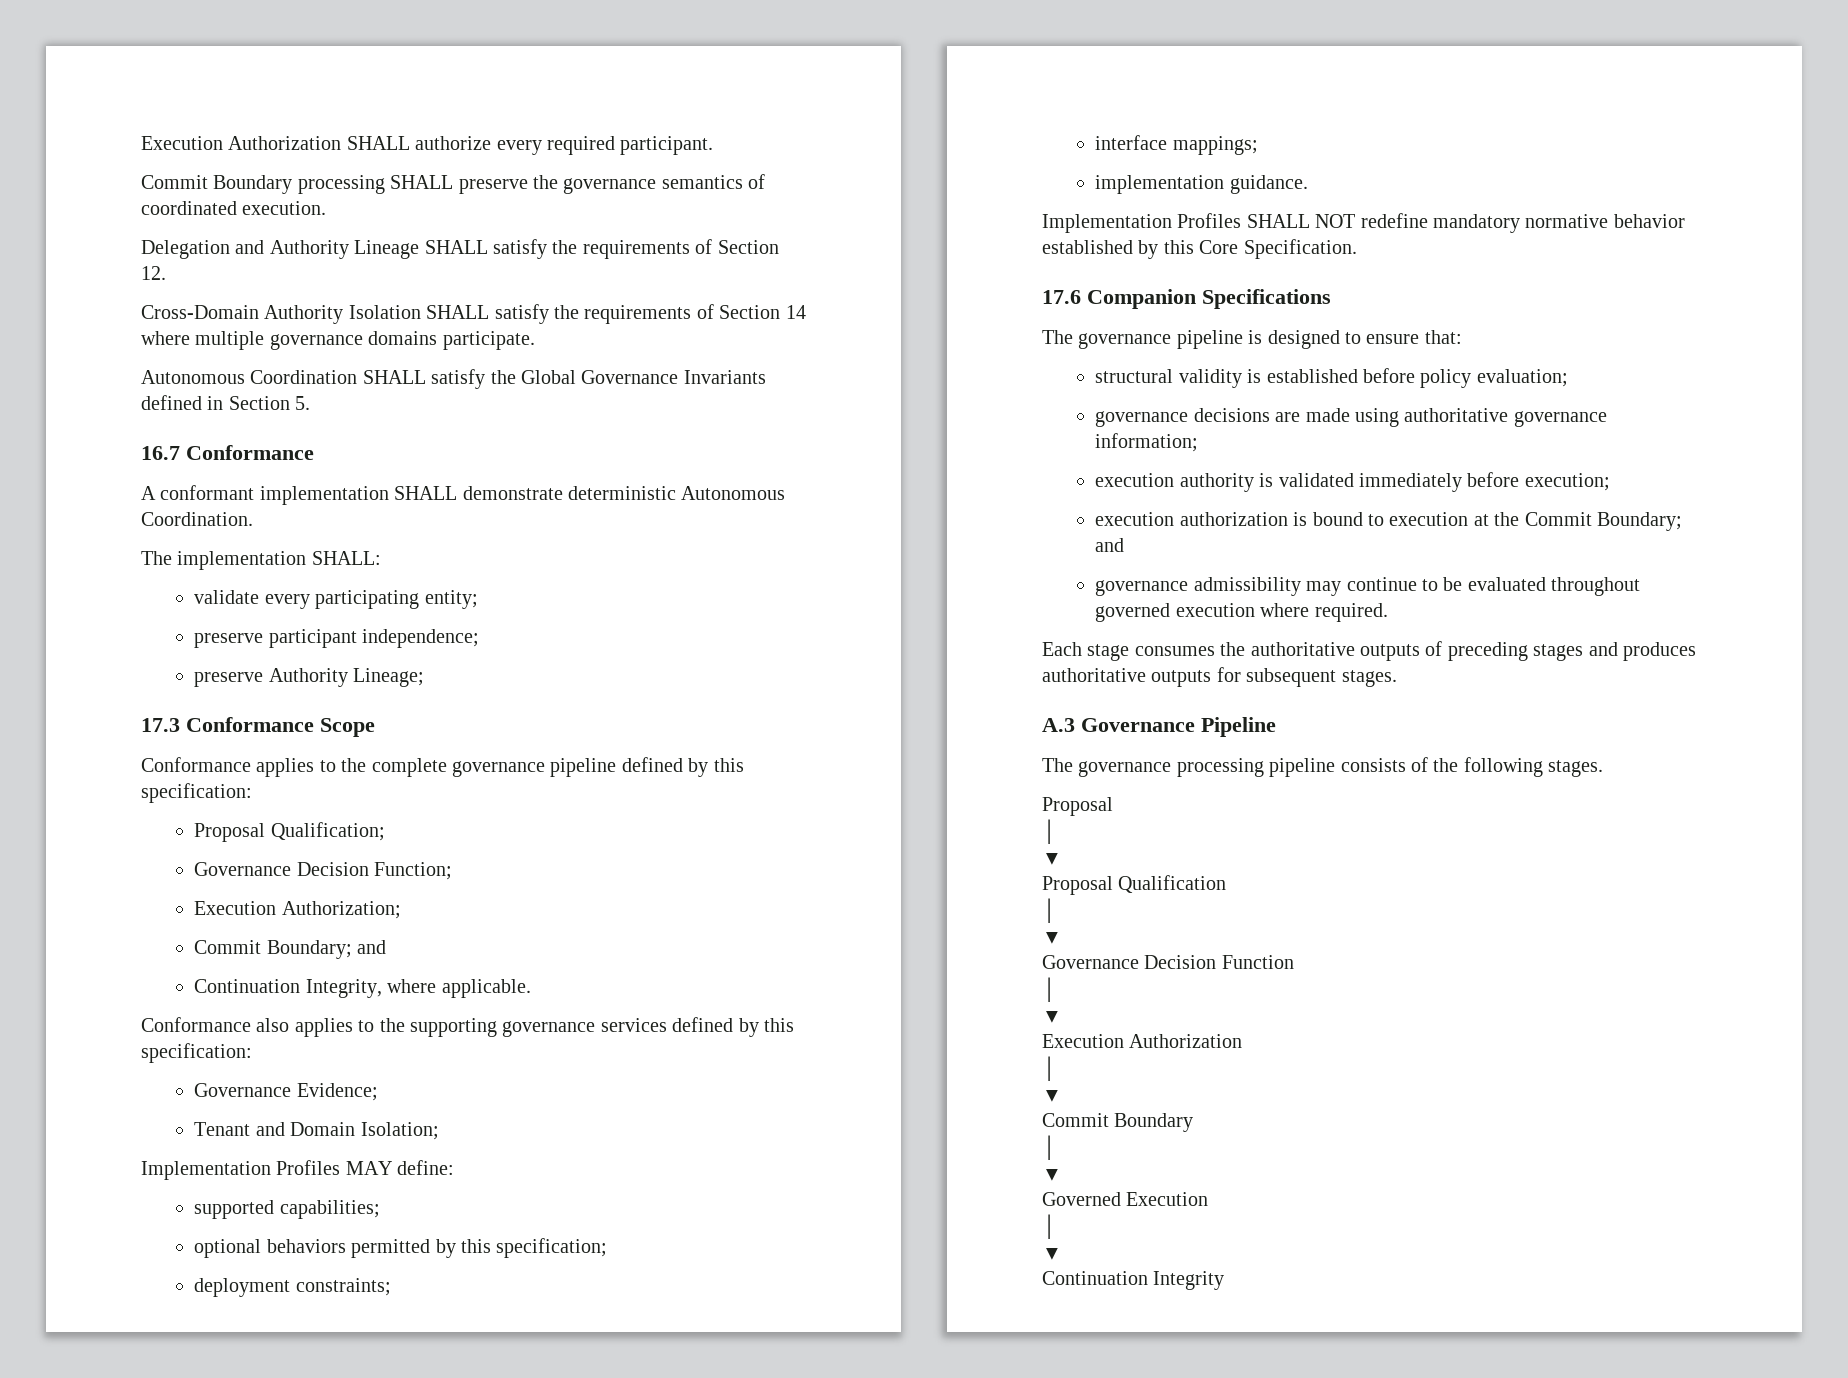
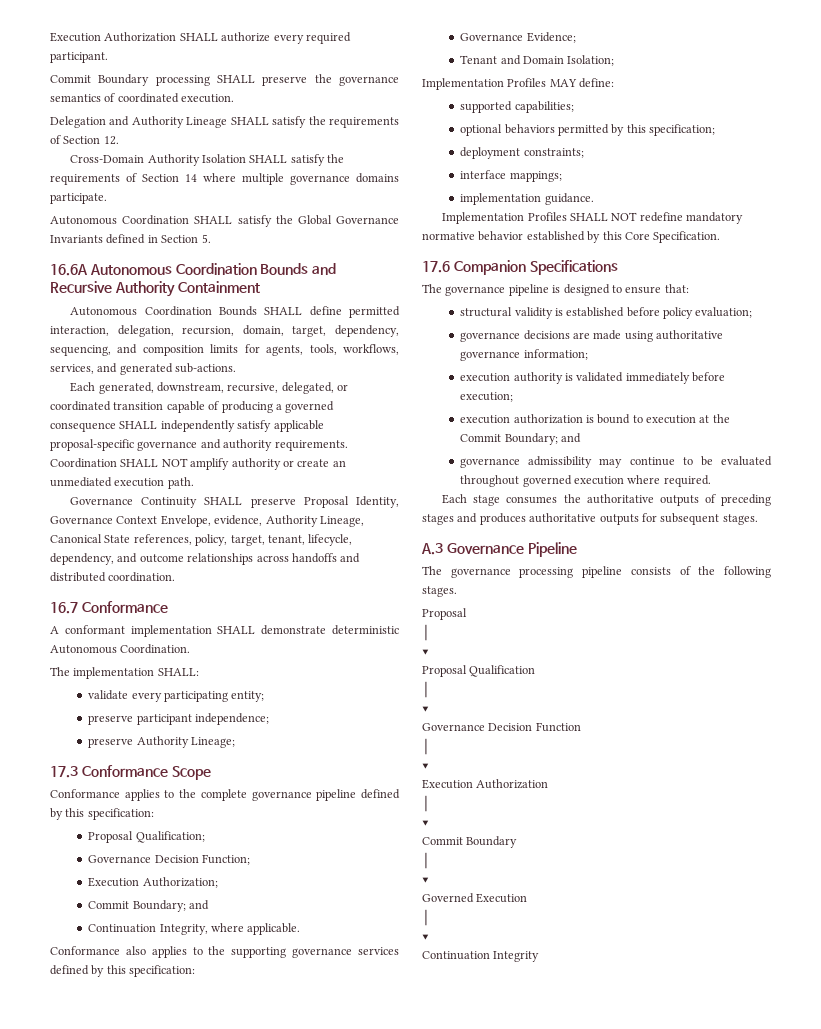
(311, 403) none -> [50,263,337,276] [50,281,260,297] [70,306,400,318] [50,325,399,337] [50,344,399,356] [50,363,237,375] [70,382,349,394] [50,401,335,413] [50,420,324,432] [50,439,348,451] [50,458,346,470] [50,477,194,489] [70,496,399,508] [50,515,364,527] [50,534,353,546] [50,553,361,565] [50,572,176,582] // 16.6A Autonomous Coordination Bounds and Recursive Authority Containment // Autonomous Coordination Bounds SHALL define permitted interaction, delegation, recursion, domain, target, dependency, sequencing, and composition limits for agents, tools, workflows, services, and generated sub-actions. // Each generated, downstream, recursive, delegated, or coordinated transition capable of producing a governed consequence SHALL independently satisfy applicable proposal-specific governance and authority requirements. Coordination SHALL NOT amplify authority or create an unmediated execution path. // Governance Continuity SHALL preserve Proposal Identity, Governance Context Envelope, evidence, Authority Lineage, Canonical State references, policy, target, tenant, lifecycle, dependency, and outcome relationships across handoffs and distributed coordination.

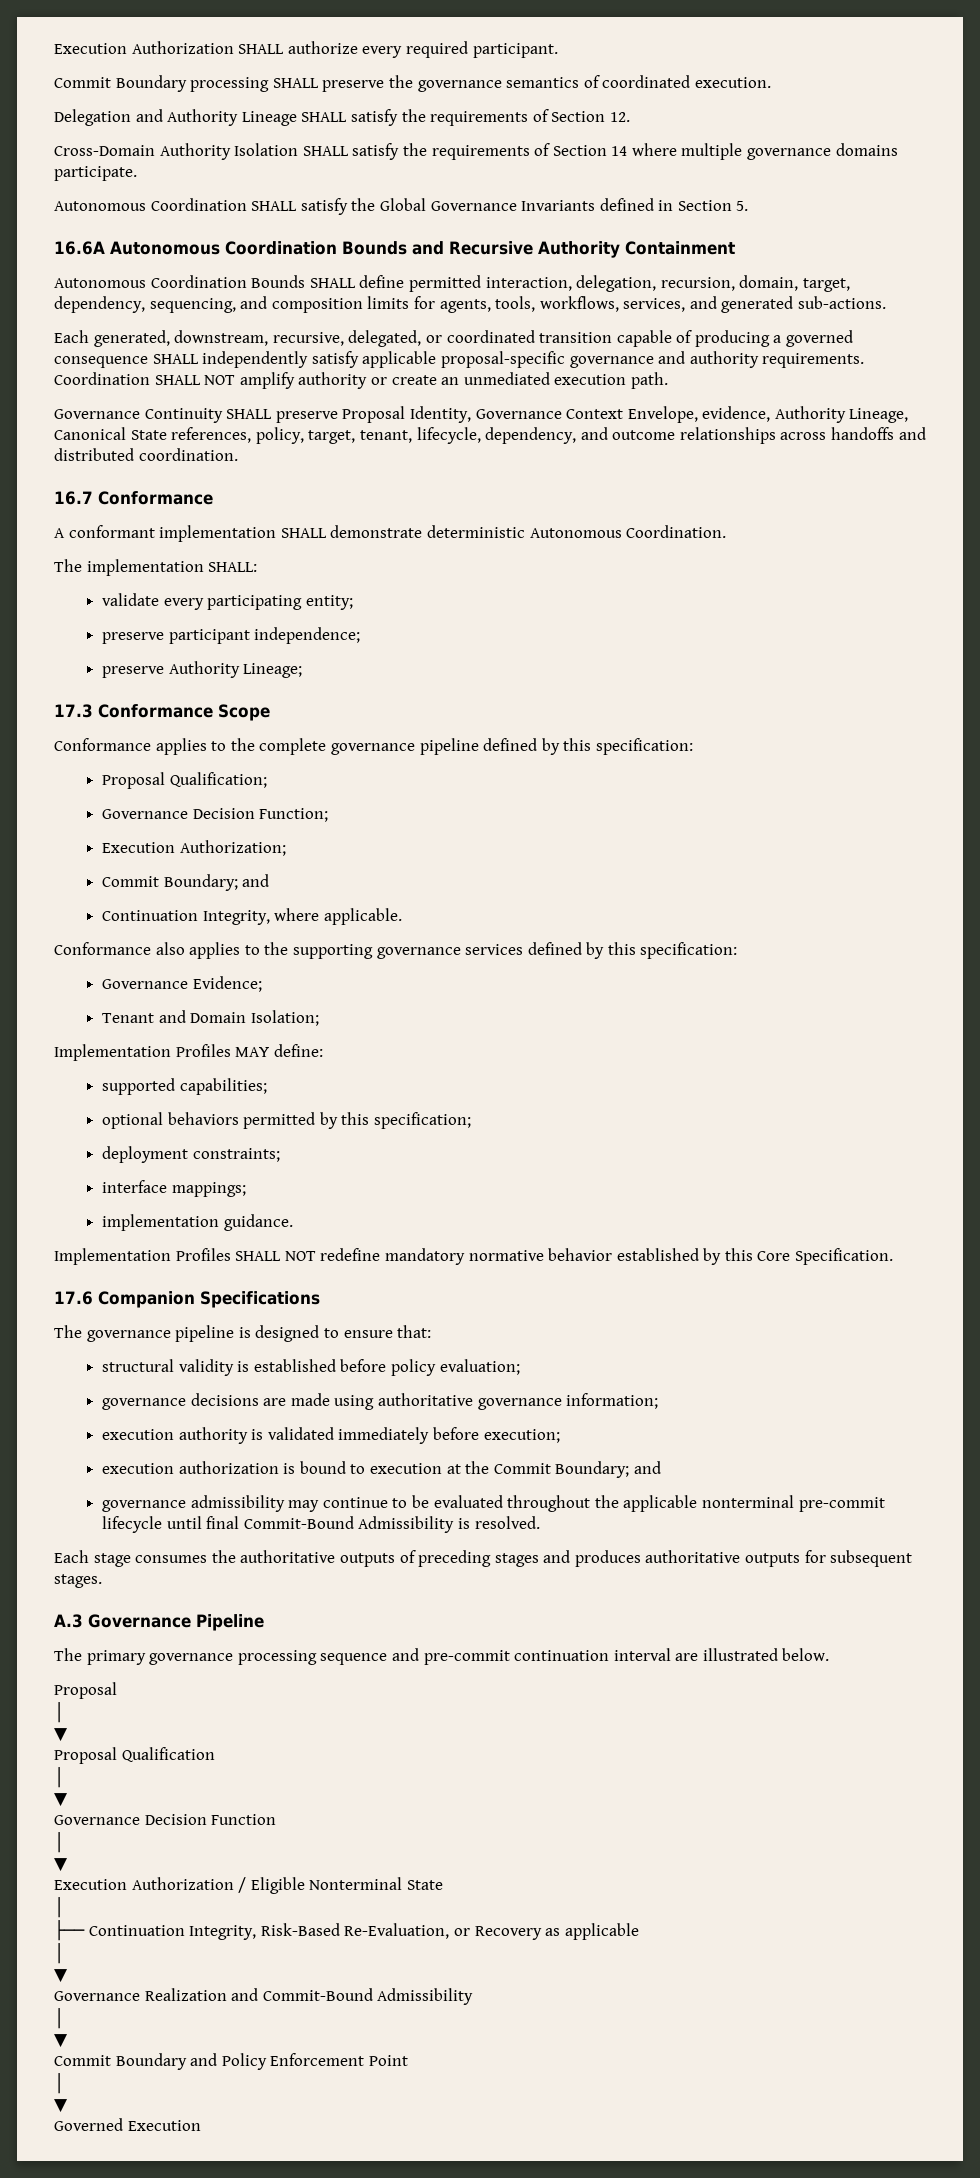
[522,475,711,487] governed execution where required. -> [594,1495,885,1512] [102,1516,540,1533] the applicable nonterminal pre-commit lifecycle until final Commit-Bound Admissibility is resolved.
(442, 570) none -> [86,1650,146,1665] primary
[582,566,771,578] [422,586,457,597] pipeline consists of the following stages. -> [320,1648,830,1665] sequence and pre-commit continuation interval are illustrated below.
(549, 784) none -> [238,1877,443,1894] [54,1897,64,1918] [54,1920,639,1941] [54,1943,64,1964] [54,1969,68,1983] [54,1988,474,2005] / Eligible Nonterminal State // │ // ├── Continuation Integrity, Risk-Based Re-Evaluation, or Recovery as applicable // │ // ▼ // Governance Realization and Commit-Bound Admissibility
(518, 842) none -> [190,2053,408,2070] and Policy Enforcement Point
[422,909,430,926] [422,934,429,940] [422,951,540,962] // │ // ▼ // Continuation Integrity -> (201, 2125) none

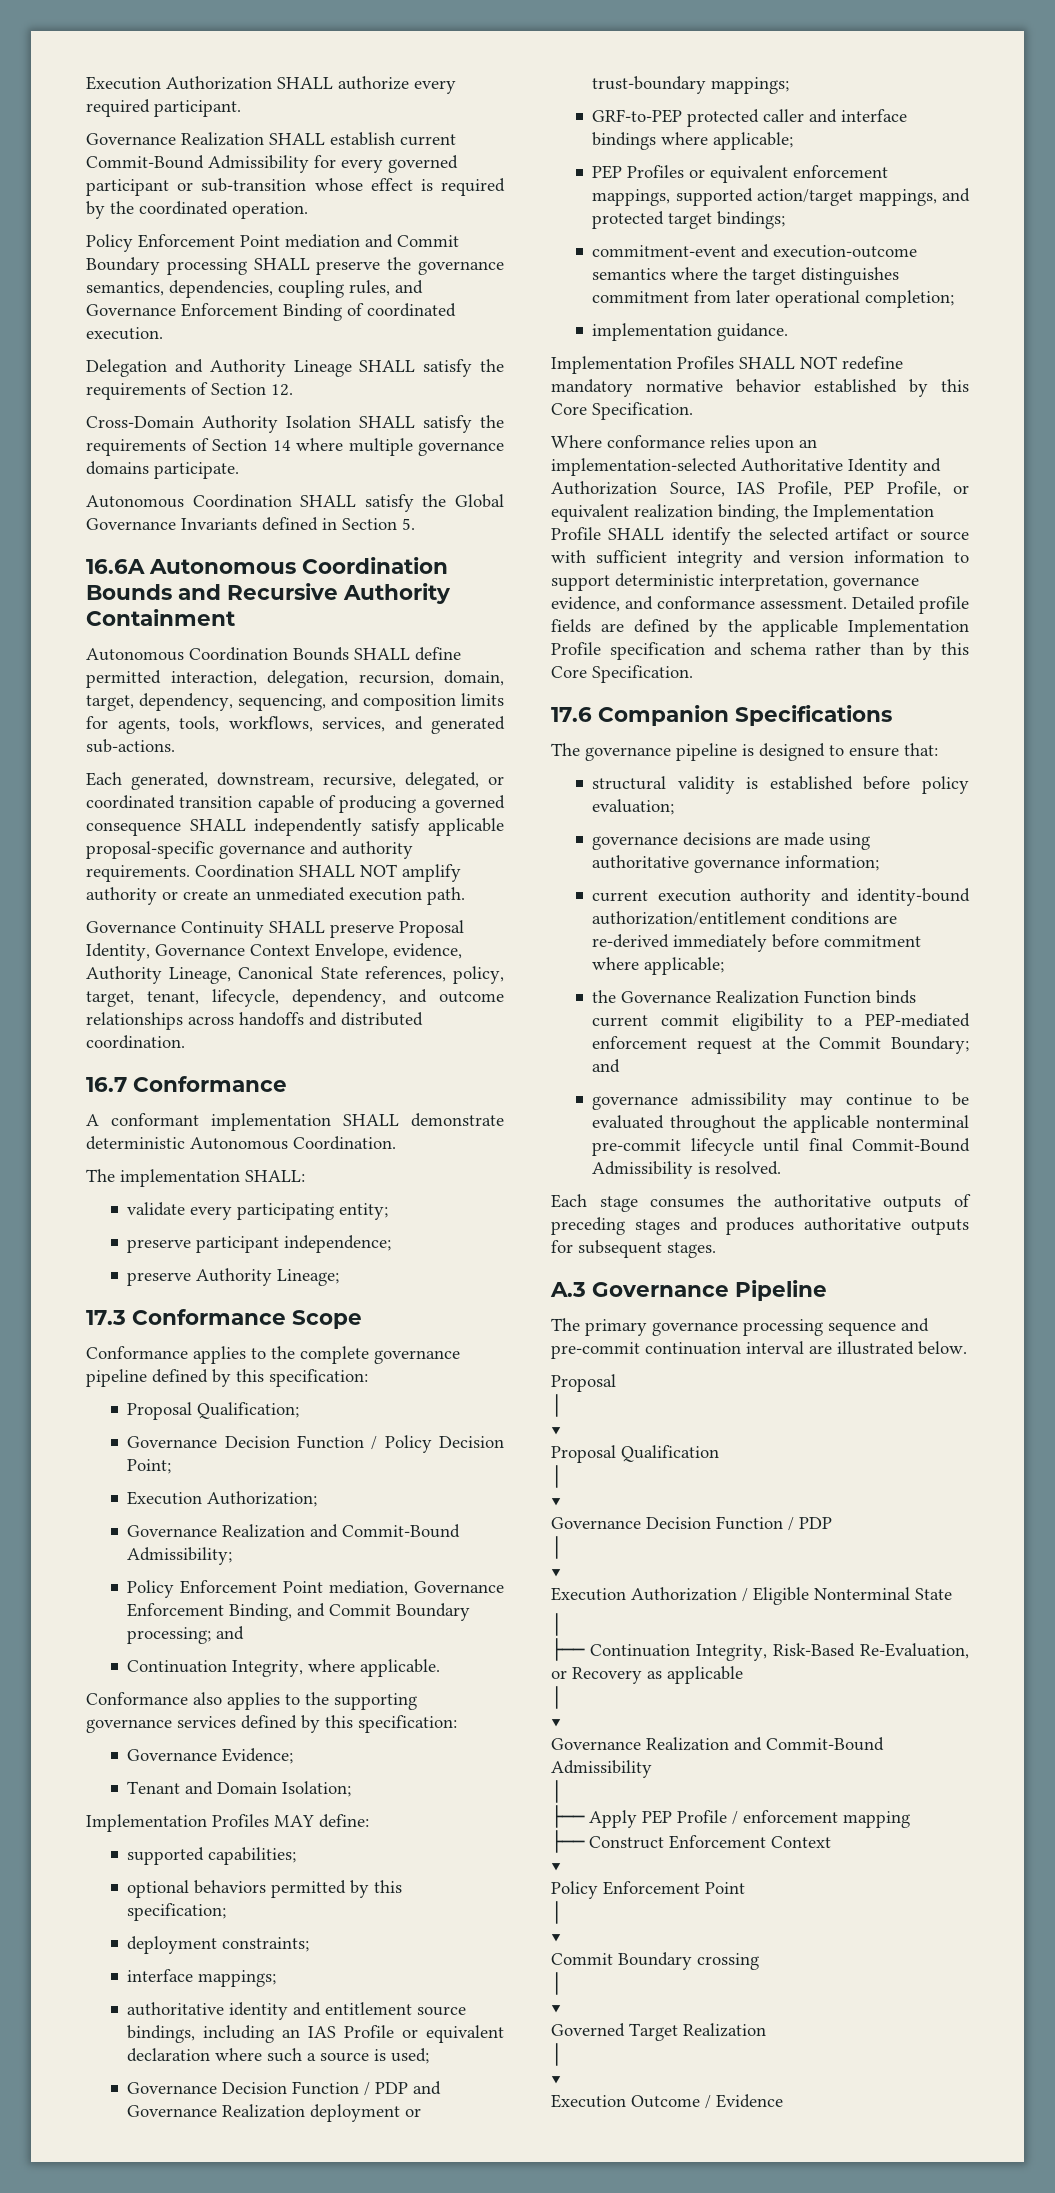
(558, 50) none -> [86,132,456,146] [86,155,458,173] [86,178,506,196] [86,201,308,219] [86,234,393,252] Governance Realization SHALL establish current Commit-Bound Admissibility for every governed participant or sub-transition whose effect is required by the coordinated operation. // Policy Enforcement Point mediation and
[506,77,580,88] semantics -> [86,280,423,298] [86,303,342,321] semantics, dependencies, coupling rules, and Governance Enforcement Binding
[259,808,329,822] [102,840,286,856] [102,874,238,891] Function; // Execution Authorization; // Commit Boundary; -> [297,1435,505,1453] [127,1459,172,1474] [127,1491,318,1507] [127,1524,461,1538] [127,1547,233,1565] [127,1580,504,1598] [127,1603,471,1621] [127,1627,212,1644] Function / Policy Decision Point; // Execution Authorization; // Governance Realization and Commit-Bound Admissibility; // Policy Enforcement Point mediation, Governance Enforcement Binding, and Commit Boundary processing;
(246, 1189) none -> [127,2002,467,2020] [127,2025,504,2043] [127,2048,430,2064] [127,2081,442,2096] [127,2104,422,2122] [592,76,790,94] [592,109,908,127] [592,132,794,150] [592,165,889,183] [592,188,970,206] [592,211,786,229] [592,244,918,258] [592,267,900,285] [592,290,955,308] // authoritative identity and entitlement source bindings, including an IAS Profile or equivalent declaration where such a source is used; // Governance Decision Function / PDP and Governance Realization deployment or trust-boundary mappings; // GRF-to-PEP protected caller and interface bindings where applicable; // PEP Profiles or equivalent enforcement mappings, supported action/target mappings, and protected target bindings; // commitment-event and execution-outcome semantics where the target distinguishes commitment from later operational completion;
(894, 1256) none -> [551,435,817,453] [551,458,941,476] [551,481,969,497] [551,504,934,522] [551,527,969,545] [551,550,969,568] [551,573,919,591] [551,596,969,614] [551,619,969,637] [551,642,969,660] [551,665,693,683] // Where conformance relies upon an implementation-selected Authoritative Identity and Authorization Source, IAS Profile, PEP Profile, or equivalent realization binding, the Implementation Profile SHALL identify the selected artifact or source with sufficient integrity and version information to support deterministic interpretation, governance evidence, and conformance assessment. Detailed profile fields are defined by the applicable Implementation Profile specification and schema rather than by this Core Specification.
(659, 1401) none -> [592,890,649,902] current
[251,1427,560,1444] [102,1461,442,1474] is validated immediately before execution; // execution authorization is bound to execution -> [820,888,970,906] [592,911,898,926] [592,934,922,952] [592,957,725,975] [592,990,917,1004] [592,1013,970,1031] [592,1036,753,1054] and identity-bound authorization/entitlement conditions are re-derived immediately before commitment where applicable; // the Governance Realization Function binds current commit eligibility to a PEP-mediated enforcement request
(277, 1819) none -> [788,1517,832,1531] / PDP
[54,2034,68,2048] [54,2053,218,2070] ▼ // Commit Boundary and -> [551,1805,910,1828] [551,1830,831,1853] [551,1863,561,1871] ├── Apply PEP Profile / enforcement mapping // ├── Construct Enforcement Context // ▼ //
[54,2118,201,2131] Governed Execution -> [551,1952,759,1970] [551,1972,562,1995] [551,2005,561,2013] [551,2023,766,2041] [551,2043,562,2066] [551,2076,561,2084] [551,2094,783,2109] Commit Boundary crossing // │ // ▼ // Governed Target Realization // │ // ▼ // Execution Outcome / Evidence

